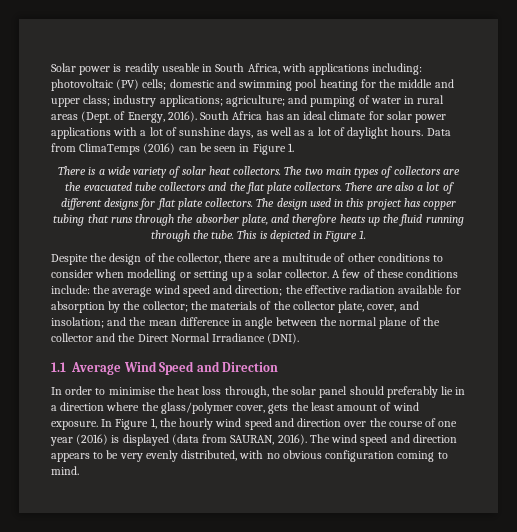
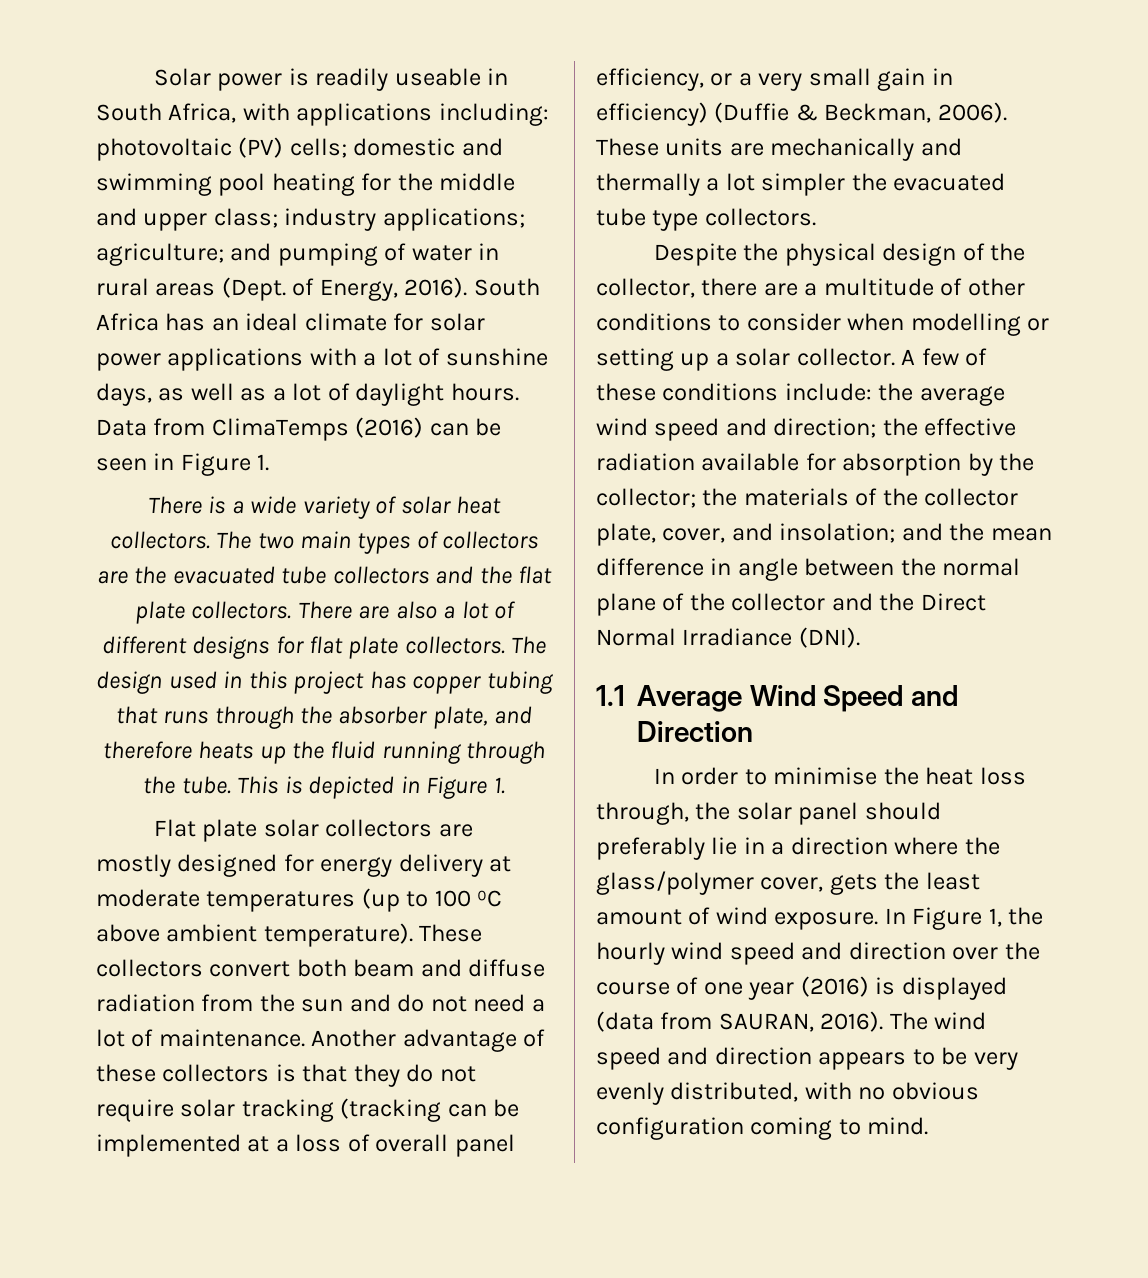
(367, 234) none -> [153,819,473,842] [96,854,512,877] [96,888,503,912] [96,923,483,947] [96,959,546,977] [96,994,545,1012] [96,1029,546,1052] [96,1064,476,1087] [96,1098,520,1122] [96,1134,515,1157] [596,68,953,91] [596,102,1007,126] [596,138,962,161] [596,173,1006,196] [596,208,816,231] // Flat plate solar collectors are mostly designed for energy delivery at moderate temperatures (up to 100 ⁰C above ambient temperature). These collectors convert both beam and diffuse radiation from the sun and do not need a lot of maintenance. Another advantage of these collectors is that they do not require solar tracking (tracking can be implemented at a loss of overall panel efficiency, or a very small gain in efficiency) (Duffie & Beckman, 2006). These units are mechanically and thermally a lot simpler the evacuated tube type collectors.
(108, 257) none -> [784,243,876,266] physical

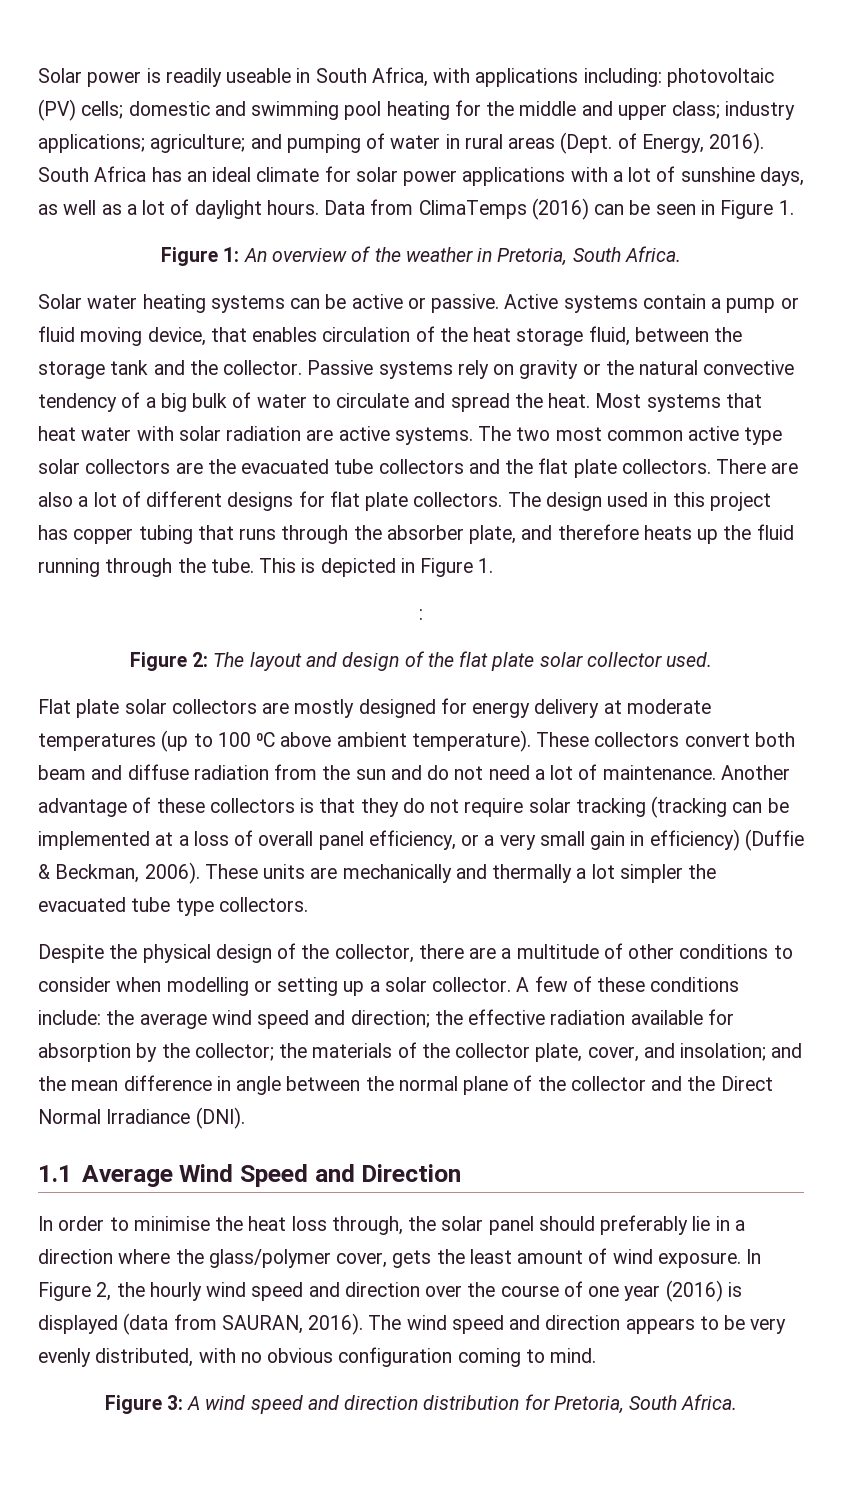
[147,496,502,519] [109,531,439,554] There is a wide variety of solar heat collectors. The two main types of -> [161,246,681,266] [38,294,799,313] [38,326,743,346] [38,360,795,379] [38,392,762,412] [38,426,783,445] [38,459,80,474] Figure 1: An overview of the weather in Pretoria, South Africa. // Solar water heating systems can be active or passive. Active systems contain a pump or fluid moving device, that enables circulation of the heat storage fluid, between the storage tank and the collector. Passive systems rely on gravity or the natural convective tendency of a big bulk of water to circulate and spread the heat. Most systems that heat water with solar radiation are active systems. The two most common active type solar
(505, 785) none -> [419,609,423,620] [129,651,713,671] // : // Figure 2: The layout and design of the flat plate solar collector used.
[988,908,1002,927] 1, -> [96,1282,112,1301] 2,
(929, 1126) none -> [104,1394,738,1414] // Figure 3: A wind speed and direction distribution for Pretoria, South Africa.

